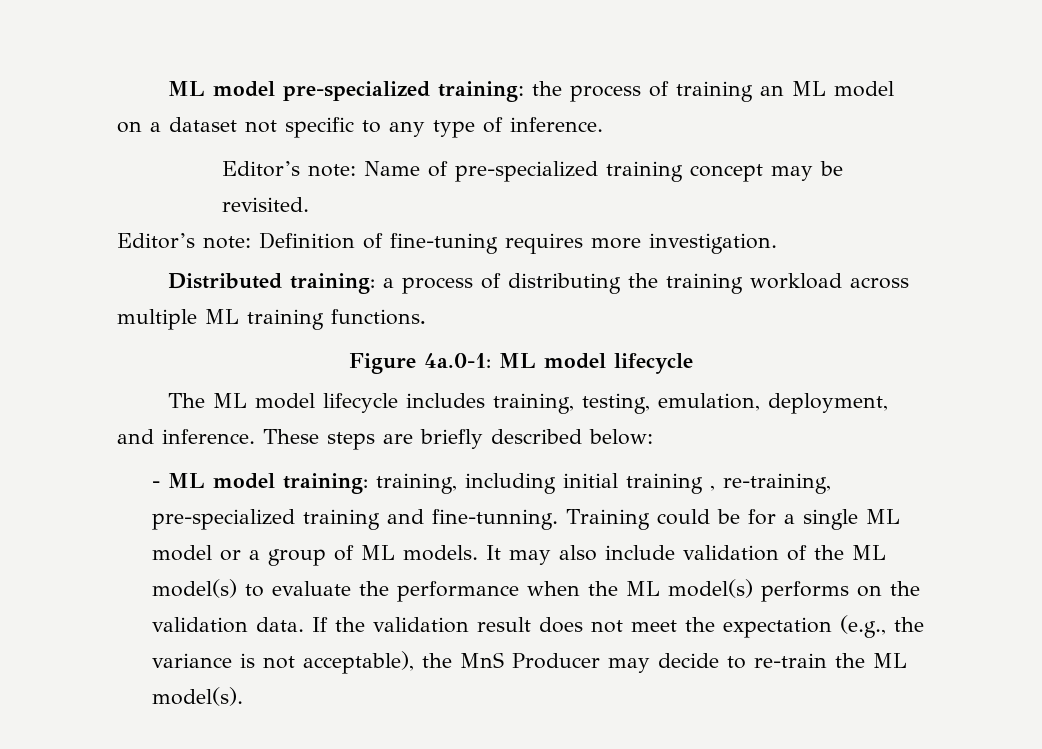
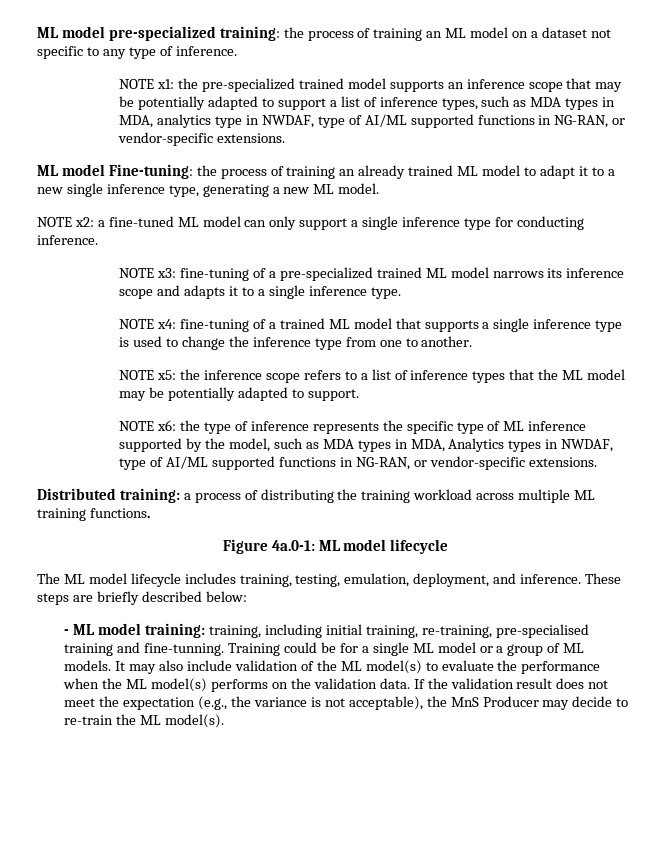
[222,161,844,182] [222,197,310,212] [117,232,777,254] Editor’s note: Name of pre-specialized training concept may be revisited. // Editor’s note: Definition of fine-tuning requires more investigation. -> [119,78,623,92] [119,96,616,110] [119,114,626,128] [118,132,286,146] [37,164,615,179] [37,183,380,197] [37,216,584,230] [37,235,98,245] [119,267,625,281] [119,285,401,299] [119,318,623,332] [119,336,473,350] [119,369,626,383] [119,387,359,401] [119,420,587,434] [119,438,614,452] [119,456,597,470] NOTE x1: the pre-specialized trained model supports an inference scope that may be potentially adapted to support a list of inference types, such as MDA types in MDA, analytics type in NWDAF, type of AI/ML supported functions in NG-RAN, or vendor-specific extensions. // ML model Fine-tuning: the process of training an already trained ML model to adapt it to a new single inference type, generating a new ML model. // NOTE x2: a fine-tuned ML model can only support a single inference type for conducting inference. // NOTE x3: fine-tuning of a pre-specialized trained ML model narrows its inference scope and adapts it to a single inference type. // NOTE x4: fine-tuning of a trained ML model that supports a single inference type is used to change the inference type from one to another. // NOTE x5: the inference scope refers to a list of inference types that the ML model may be potentially adapted to support. // NOTE x6: the type of inference represents the specific type of ML inference supported by the model, such as MDA types in MDA, Analytics types in NWDAF, type of AI/ML supported functions in NG-RAN, or vendor-specific extensions.
[626,473,832,494] [152,509,296,530] training , re-training, pre-specialized -> [365,624,589,638] training, re-training, pre-specialised

